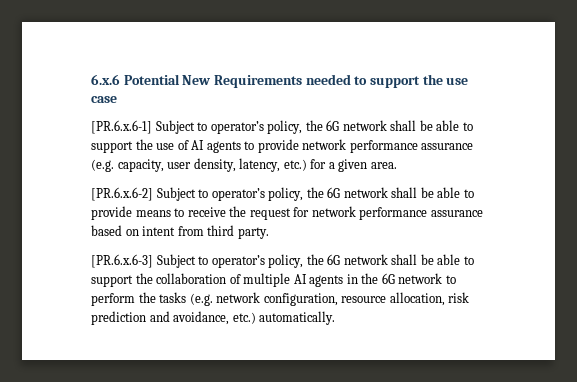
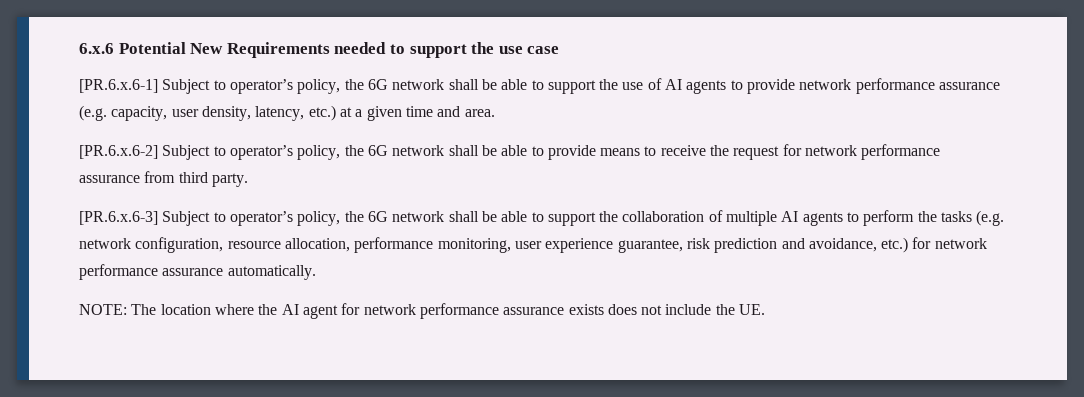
[310,159,327,169] for -> [339,107,352,117] at
(368, 165) none -> [405,106,461,117] time and
[91,225,176,236] based on intent -> (140, 179) none
[346,273,443,284] in the 6G network -> (843, 219) none
(445, 299) none -> [354,237,683,253] performance monitoring, user experience guarantee,
[259,311,336,325] automatically. -> [912,237,987,249] [79,264,316,280] [79,303,766,319] for network performance assurance automatically. // NOTE: The location where the AI agent for network performance assurance exists does not include the UE.

